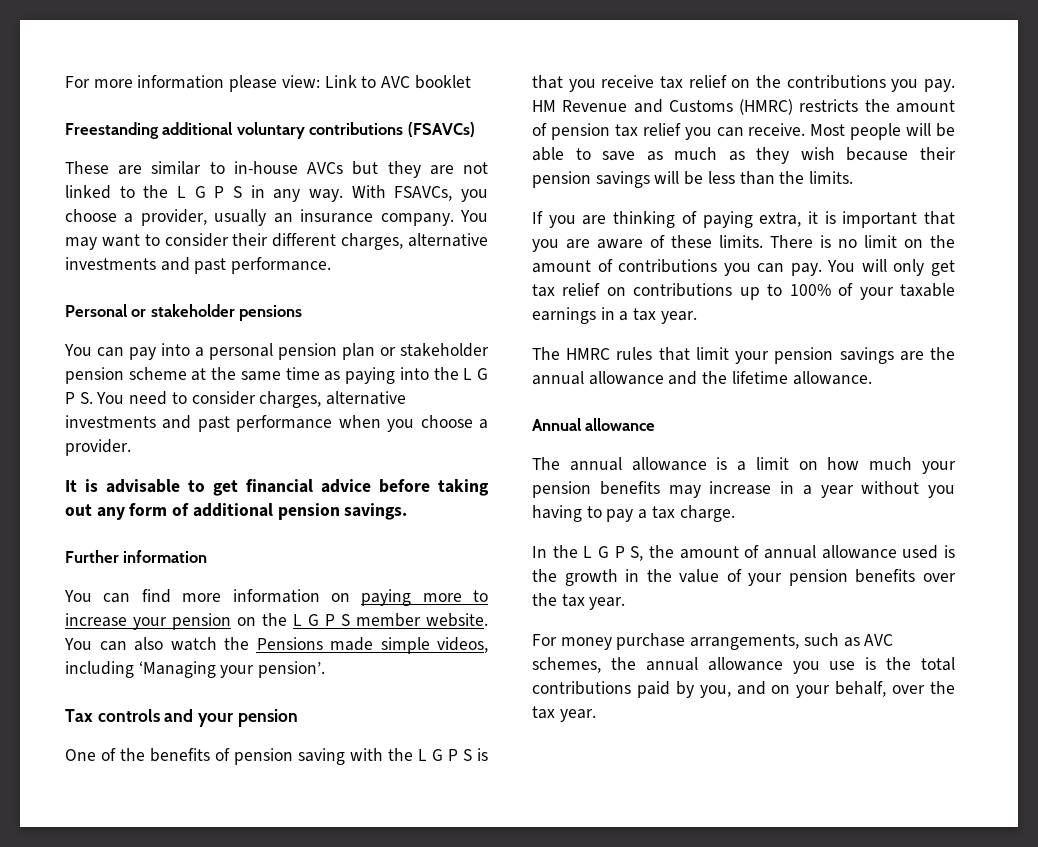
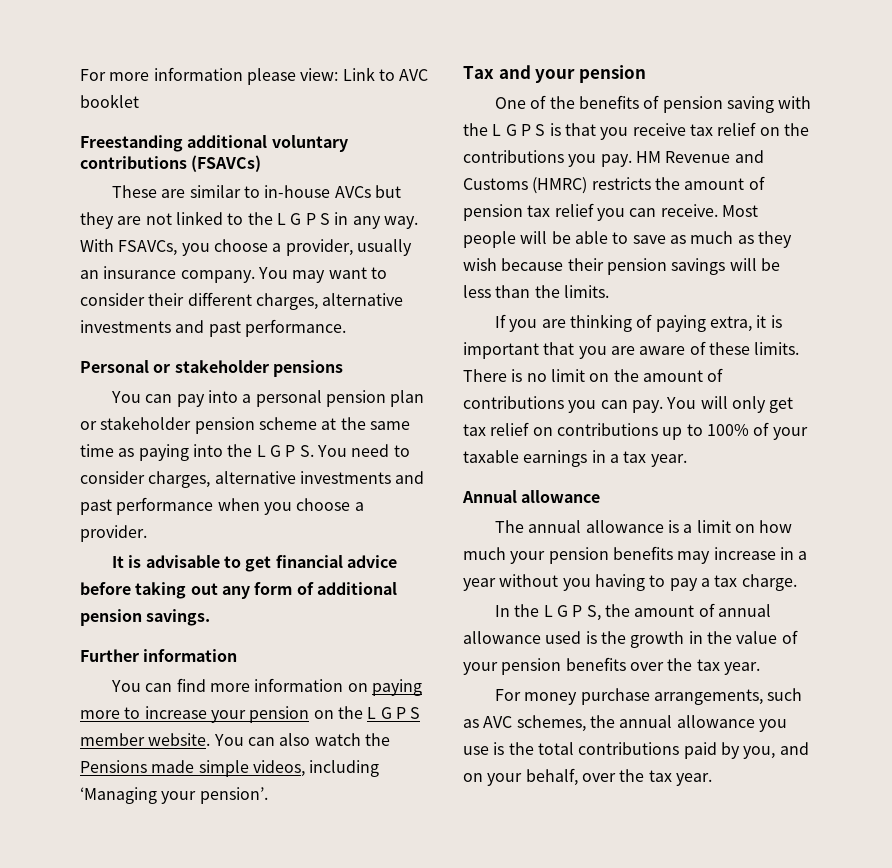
[97,709,160,722] controls -> (494, 72) none
[532,347,955,364] [532,371,872,385] // The HMRC rules that limit your pension savings are the annual allowance and the lifetime allowance. -> (687, 460) none

